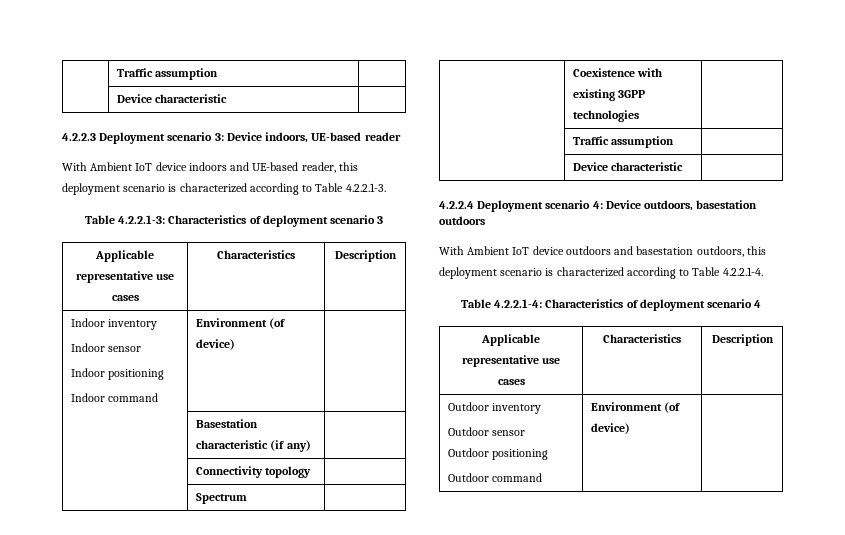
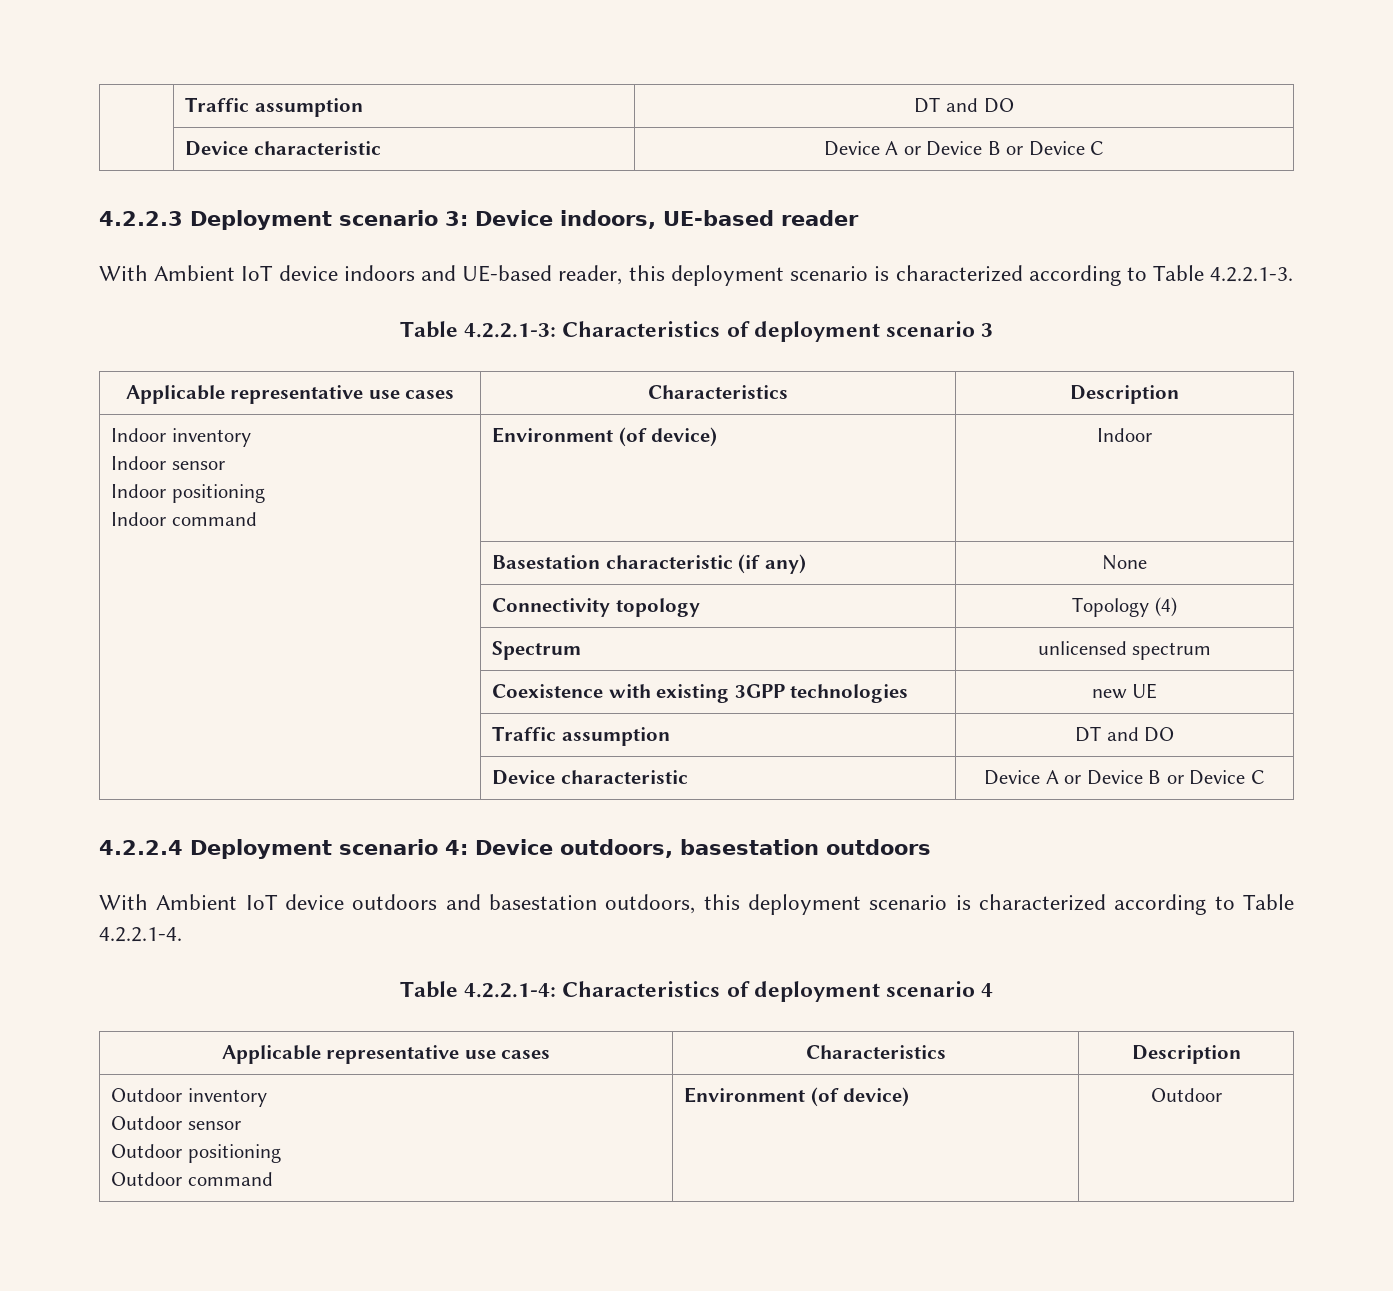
[117,68,219,80] [117,94,228,103] | Traffic assumption | // | Device characteristic | -> [185,97,363,117] [914,97,1014,113] [185,141,381,156] [823,141,1105,156] | Traffic assumption | DT and DO // | Device characteristic | Device A or Device B or Device C
(236, 344) none -> [1097,428,1152,442] Indoor
(311, 446) | -> [1102,555,1147,570] | None
(312, 472) none -> [1072,597,1177,617] Topology (4)
(248, 498) none -> [1037,641,1212,660] unlicensed spectrum
[573,136,675,148] [573,162,684,171] // | Traffic assumption | // | Device characteristic | -> [1091,683,1158,699] [492,726,670,746] [1074,726,1175,742] [492,770,688,785] [984,770,1265,785] new UE // | Traffic assumption | DT and DO // | Device characteristic | Device A or Device B or Device C
(631, 428) none -> [1150,1088,1222,1102] Outdoor

